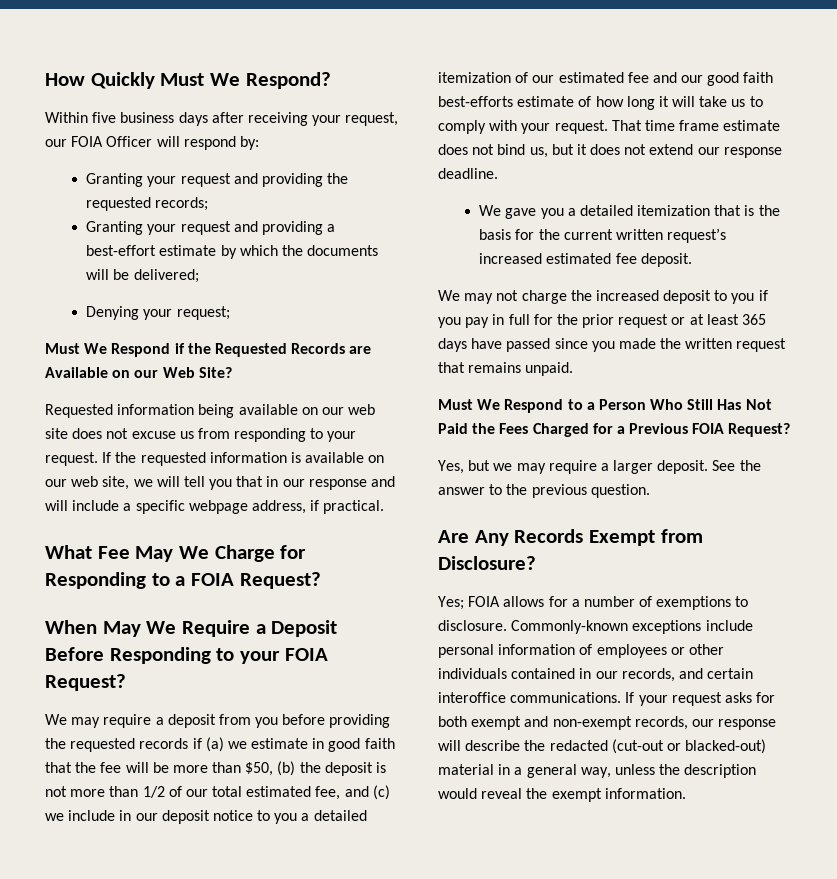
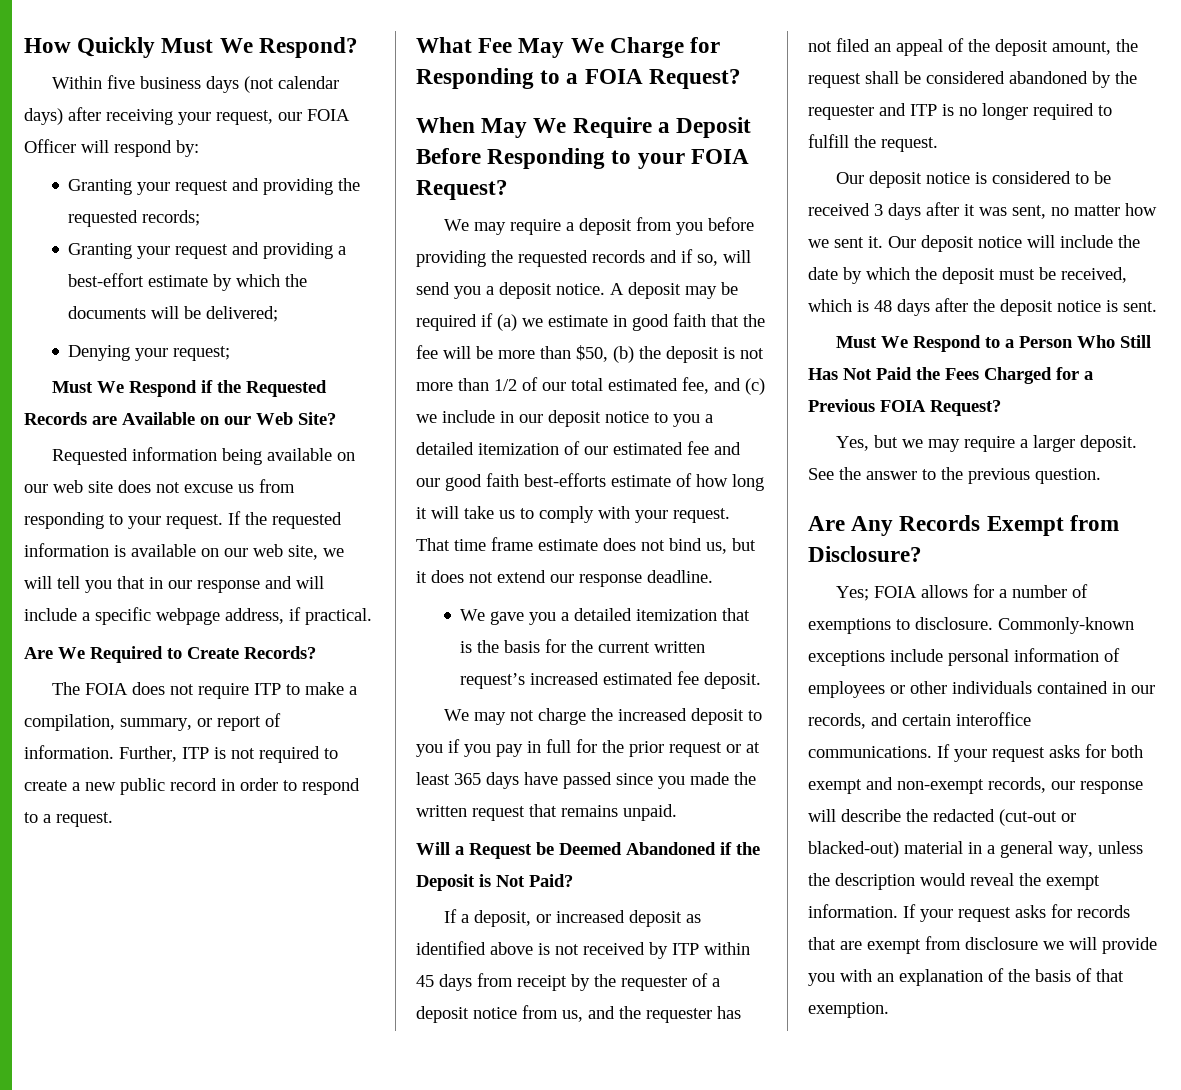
(208, 119) none -> [243,76,339,93] [24,108,63,125] (not calendar days)
(385, 507) none -> [24,646,316,663] [51,682,357,699] [24,713,281,731] [24,745,338,763] [24,778,360,795] [24,812,113,827] // Are We Required to Create Records? // The FOIA does not require ITP to make a compilation, summary, or report of information. Further, ITP is not required to create a new public record in order to respond to a request.
(189, 743) none -> [650,249,751,266] [416,282,738,299] [416,314,477,331] and if so, will send you a deposit notice. A deposit may be required
(574, 369) none -> [416,842,760,859] [416,874,573,891] [443,909,701,927] [416,941,750,959] [416,973,720,991] [416,1005,741,1023] [808,38,1138,56] [808,71,1137,88] [808,103,1112,120] [808,134,938,152] [835,171,1111,188] [808,202,1157,220] [808,235,1140,252] [808,267,1127,284] [808,298,1157,316] // Will a Request be Deemed Abandoned if the Deposit is Not Paid? // If a deposit, or increased deposit as identified above is not received by ITP within 45 days from receipt by the requester of a deposit notice from us, and the requester has not filed an appeal of the deposit amount, the request shall be considered abandoned by the requester and ITP is no longer required to fulfill the request. // Our deposit notice is considered to be received 3 days after it was sent, no matter how we sent it. Our deposit notice will include the date by which the deposit must be received, which is 48 days after the deposit notice is sent.
(686, 793) none -> [903,904,1130,922] [808,936,1157,954] [808,968,1124,986] [808,1002,889,1018] If your request asks for records that are exempt from disclosure we will provide you with an explanation of the basis of that exemption.

